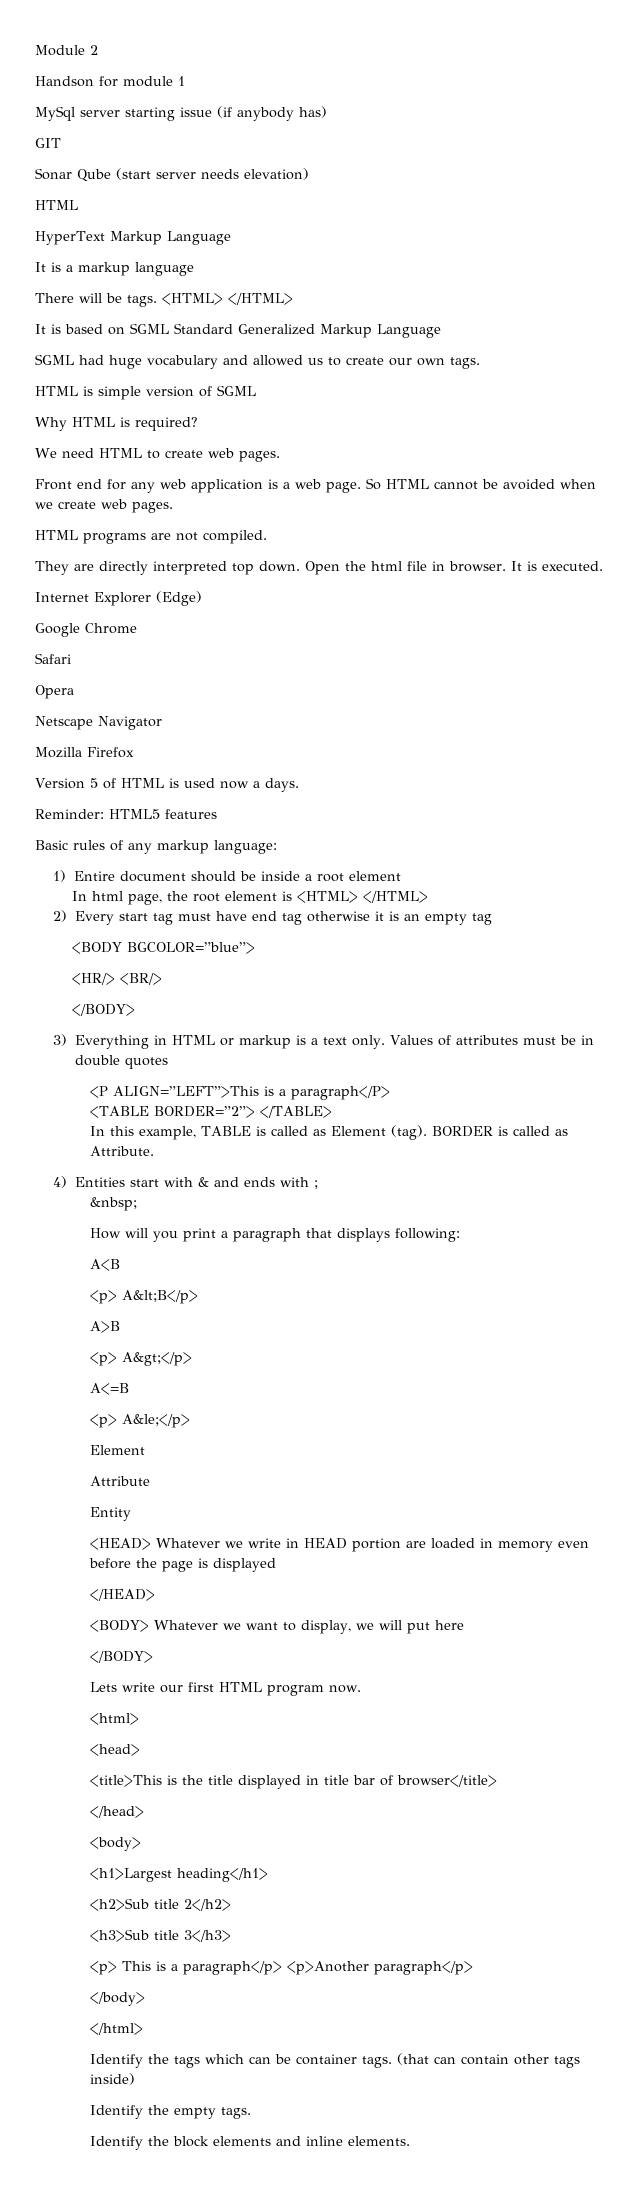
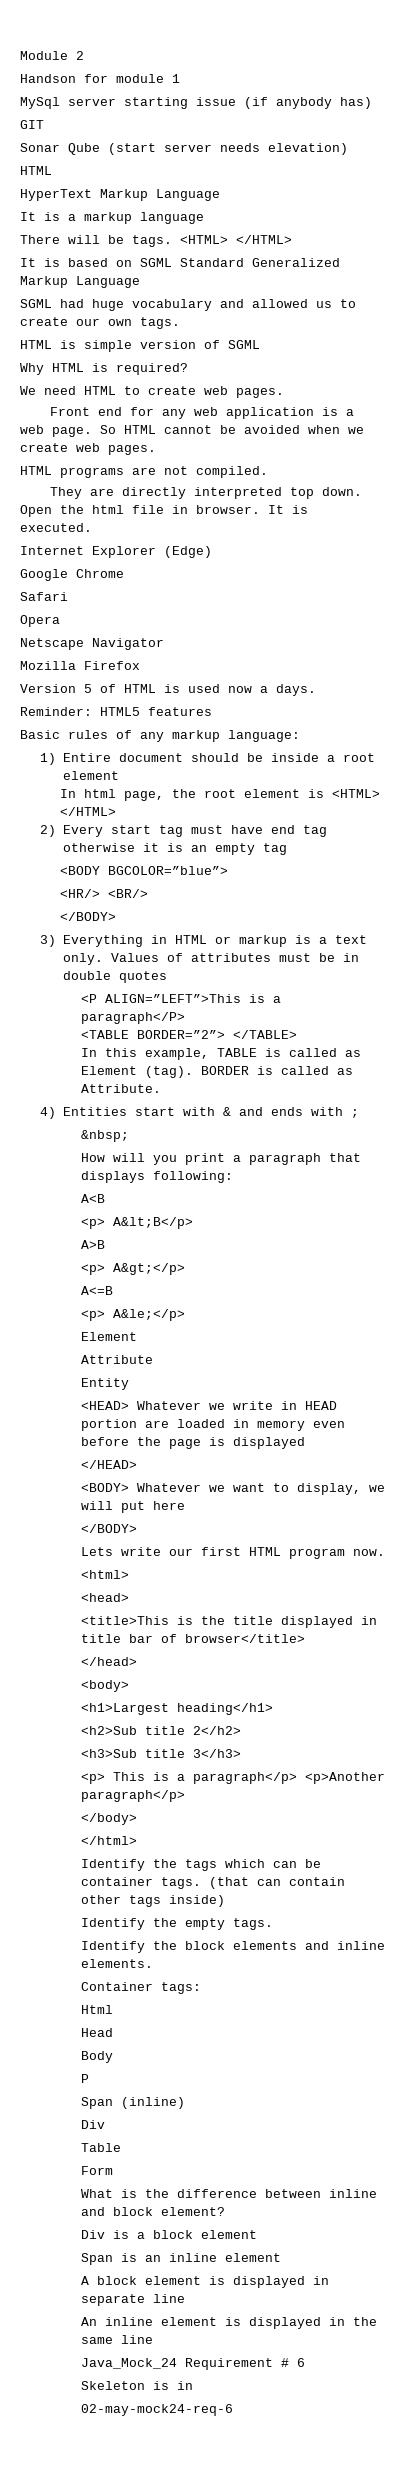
(411, 2141) none -> [80,1982,201,1994] [80,2005,113,2014] [80,2028,113,2037] [80,2051,113,2063] [80,2074,89,2083] [80,2097,185,2109] [80,2120,105,2129] [80,2143,121,2152] [80,2166,113,2175] [80,2189,377,2198] [80,2207,225,2216] [80,2230,257,2239] [80,2253,281,2265] [80,2276,329,2288] [80,2294,185,2306] [80,2317,377,2329] [80,2335,153,2344] [80,2358,305,2370] [80,2381,193,2390] [80,2404,233,2416] // Container tags: // Html // Head // Body // P // Span (inline) // Div // Table // Form // What is the difference between inline and block element? // Div is a block element // Span is an inline element // A block element is displayed in separate line // An inline element is displayed in the same line // Java_Mock_24 Requirement # 6 // Skeleton is in // 02-may-mock24-req-6

